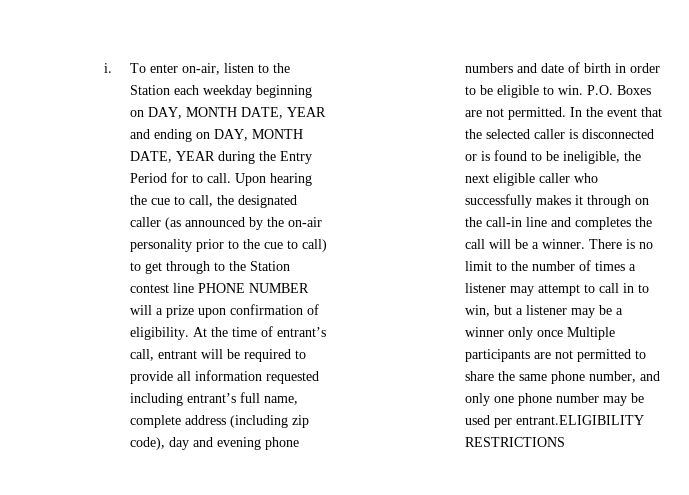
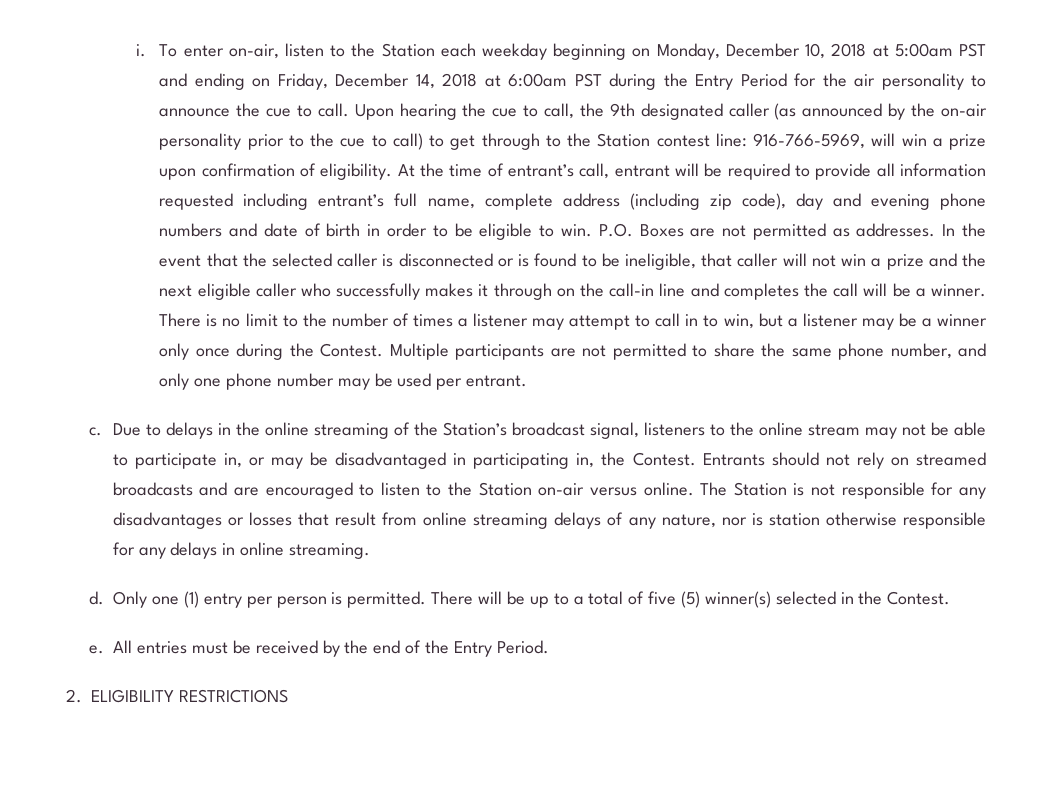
[148,107,327,119] [130,129,304,142] [130,151,216,163] DAY, MONTH DATE, YEAR and ending on DAY, MONTH DATE, YEAR -> [656,43,986,60] [159,73,602,90] Monday, December 10, 2018 at 5:00am PST and ending on Friday, December 14, 2018 at 6:00am PST
(189, 177) none -> [822,73,987,90] [159,103,292,117] the air personality to announce the cue
(235, 200) none -> [609,103,635,117] 9th
[173,283,310,293] [130,305,153,315] line PHONE NUMBER will -> [715,133,927,149] line: 916-766-5969, will win
[508,107,567,120] permitted. -> [752,223,936,240] permitted as addresses.
(621, 157) none -> [701,253,957,270] that caller will not win a prize and
(564, 333) none -> [236,343,384,360] during the Contest.
[516,415,645,425] entrant.ELIGIBILITY -> [466,375,528,387] [89,422,986,439] [112,452,986,469] [112,482,986,499] [112,512,987,529] [112,542,370,559] [89,591,951,608] [89,640,549,657] [66,689,174,703] entrant. // c. Due to delays in the online streaming of the Station’s broadcast signal, listeners to the online stream may not be able to participate in, or may be disadvantaged in participating in, the Contest. Entrants should not rely on streamed broadcasts and are encouraged to listen to the Station on-air versus online. The Station is not responsible for any disadvantages or losses that result from online streaming delays of any nature, nor is station otherwise responsible for any delays in online streaming. // d. Only one (1) entry per person is permitted. There will be up to a total of five (5) winner(s) selected in the Contest. // e. All entries must be received by the end of the Entry Period. // 2. ELIGIBILITY

